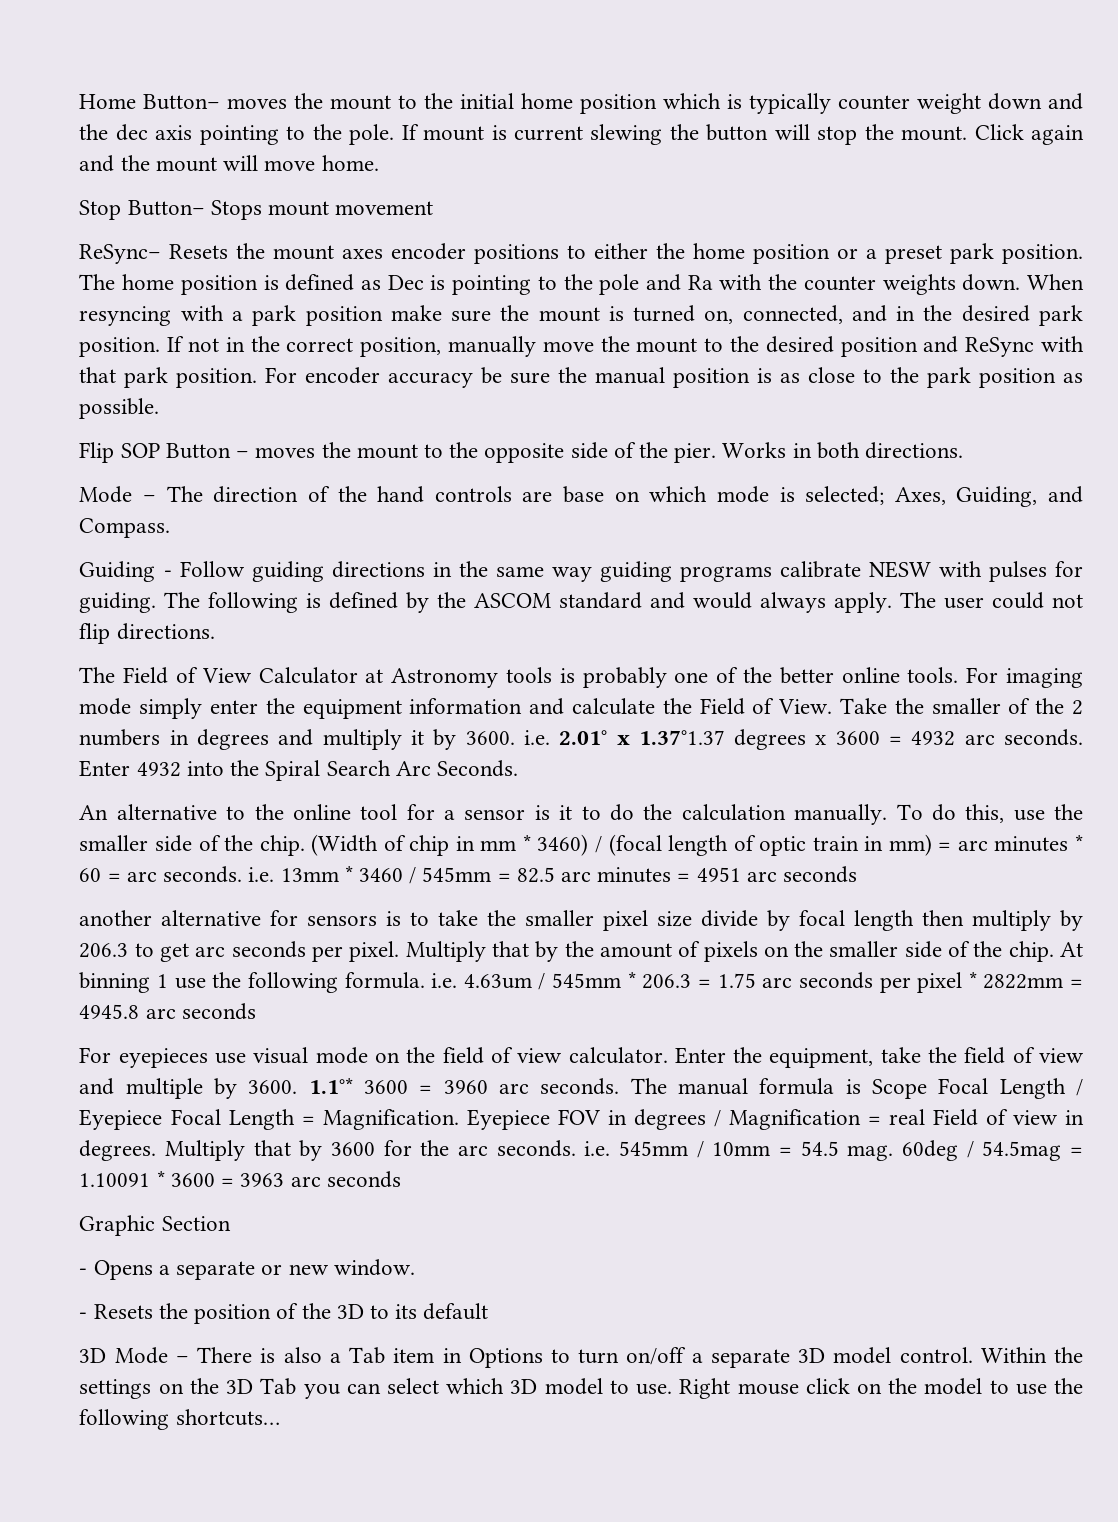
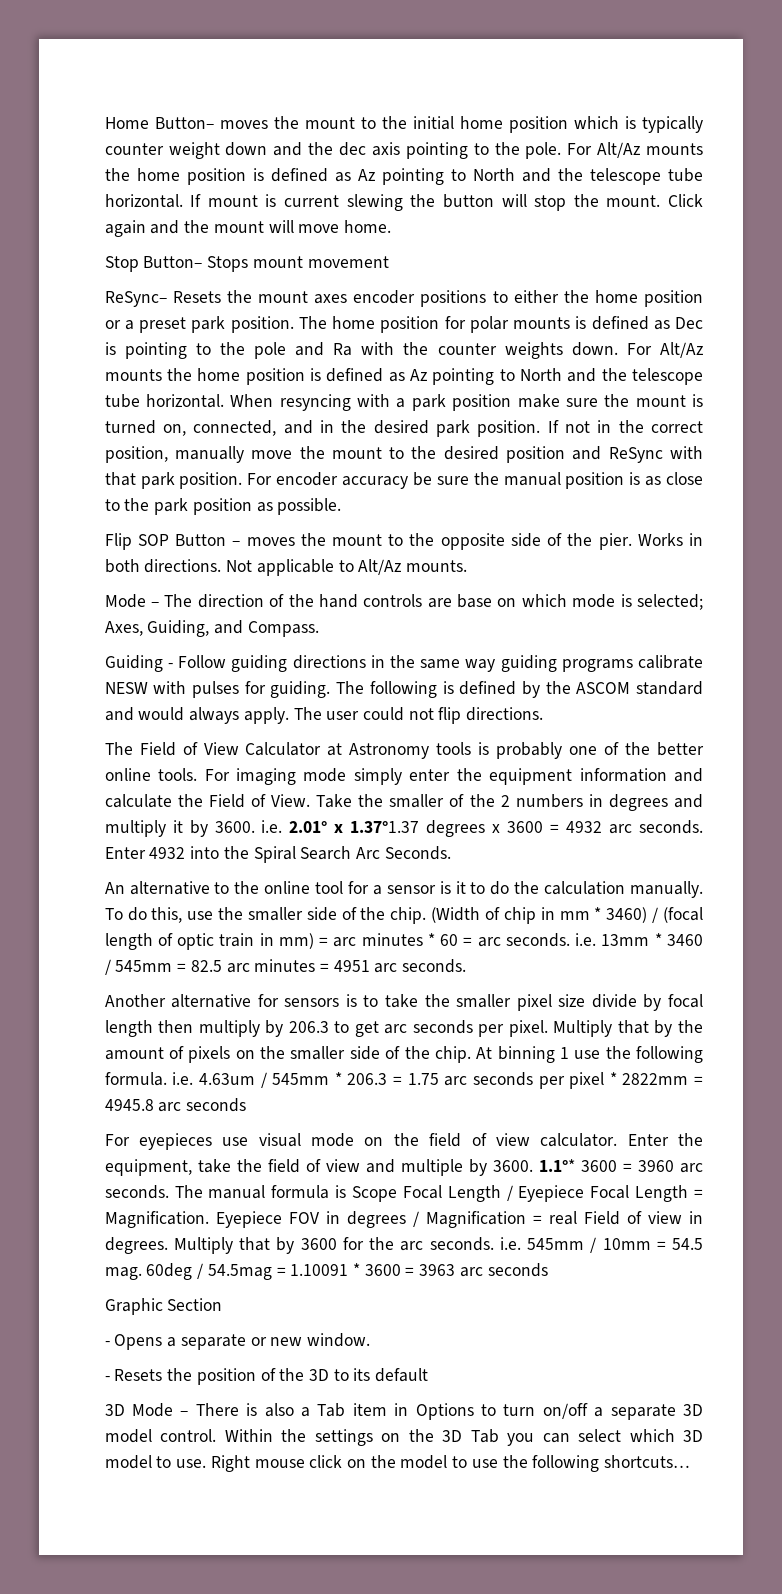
(395, 134) none -> [567,142,703,158] [104,168,704,185] [104,194,183,208] For Alt/Az mounts the home position is defined as Az pointing to North and the telescope tube horizontal.
(258, 285) none -> [444,316,571,333] for polar mounts
(1021, 282) none -> [626,342,703,358] [104,368,703,385] [104,394,225,408] For Alt/Az mounts the home position is defined as Az pointing to North and the telescope tube horizontal.
(964, 450) none -> [226,559,467,576] Not applicable to Alt/Az mounts.
[783,866,858,883] [79,910,153,926] seconds // another -> [402,959,467,973] [104,994,166,1007] seconds. // Another

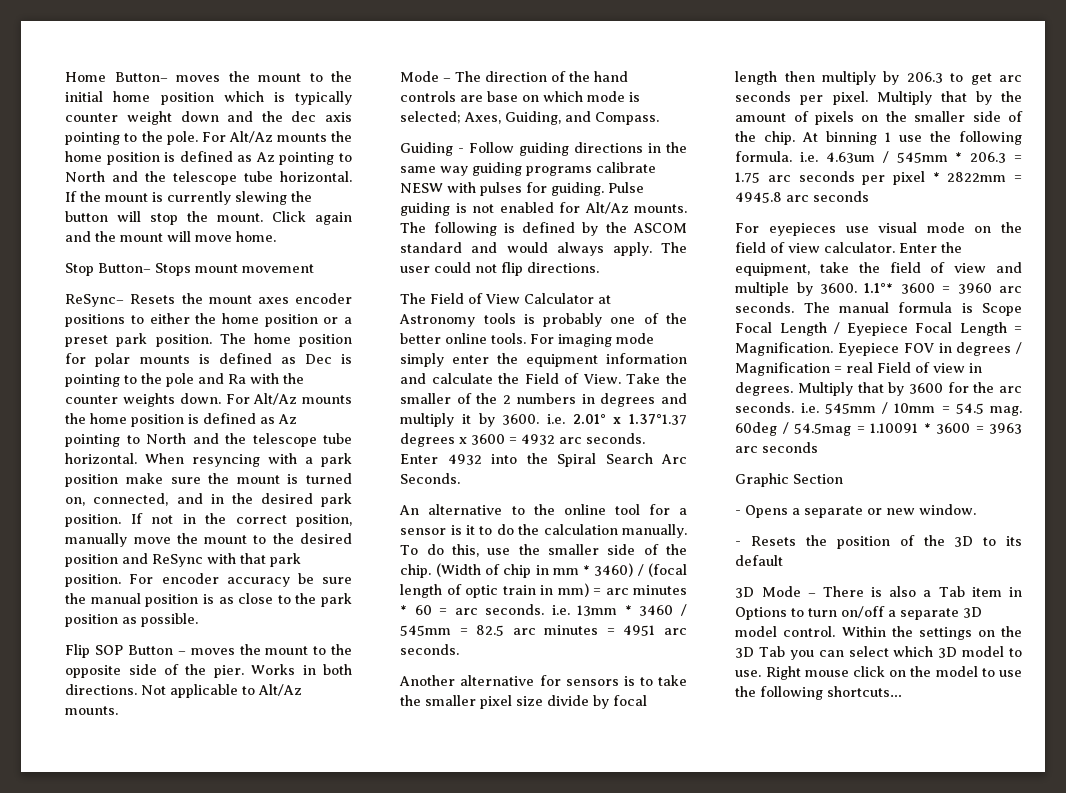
[207,194,340,207] mount is current -> [80,191,232,205] the mount is currently
(331, 689) none -> [608,182,645,193] [400,202,687,216] Pulse guiding is not enabled for Alt/Az mounts.

